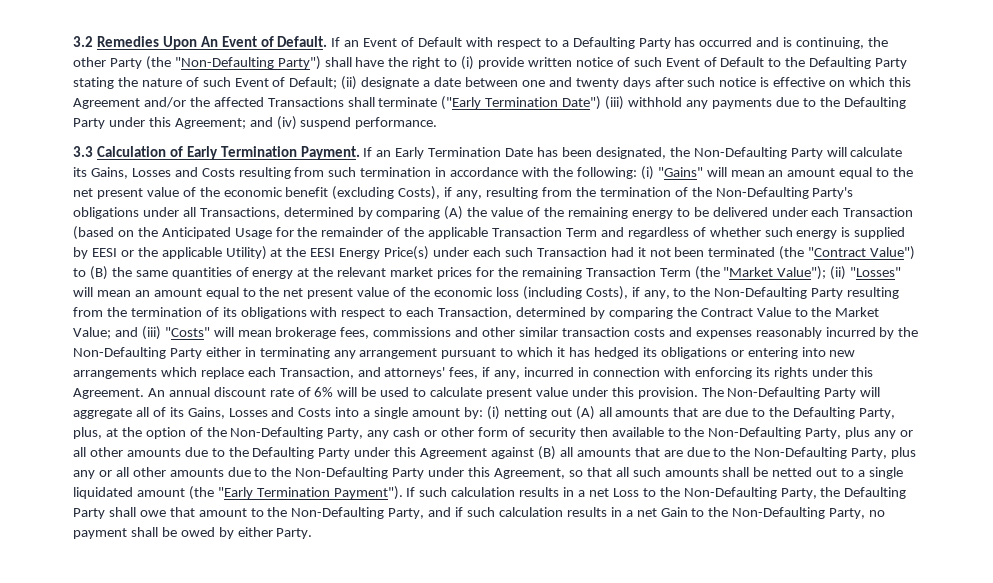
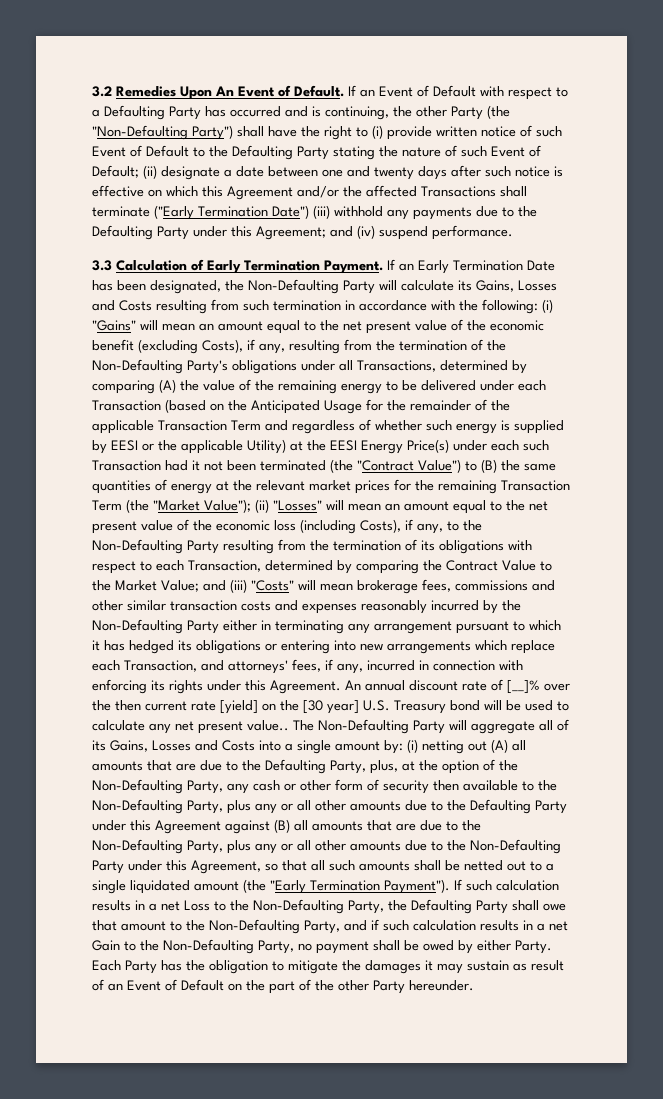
[314,387,334,397] 6% -> [507,680,570,694] [92,700,480,714] [__]% over the then current rate [yield] on the [30 year] U.S. Treasury bond
[485,387,698,399] present value under this provision. -> [149,720,289,734] any net present value..
(313, 533) none -> [92,960,564,974] [92,979,474,994] Each Party has the obligation to mitigate the damages it may sustain as result of an Event of Default on the part of the other Party hereunder.

